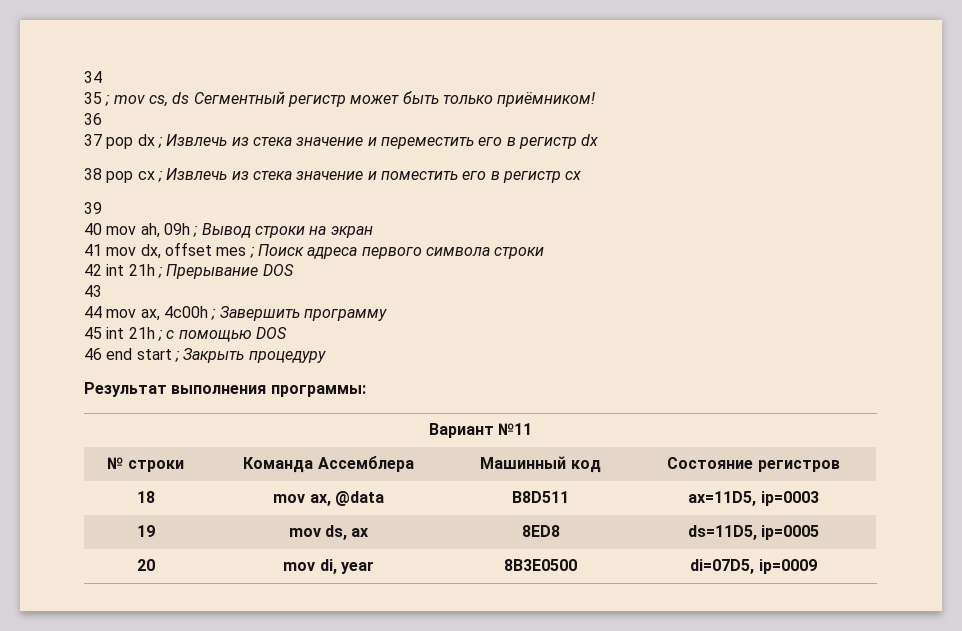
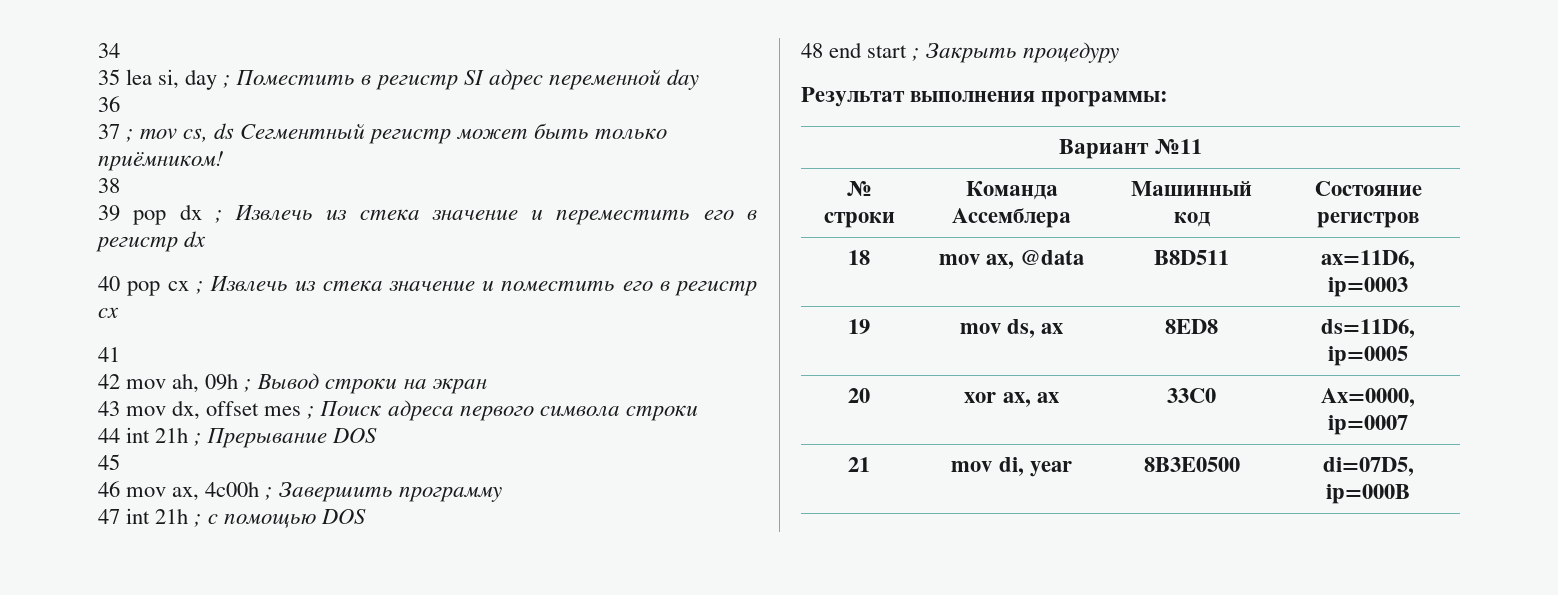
(102, 98) none -> [126,69,699,90] [98,96,120,112] [98,124,120,139] lea si, day ; Поместить в регистр SI адрес переменной day // 36 // 37
[84,113,102,125] [84,134,102,146] 36 // 37 -> [98,178,120,193] [98,205,120,221] 38 // 39
[84,168,102,180] 38 -> [98,276,120,291] 40
[84,202,102,214] [84,223,102,235] 39 // 40 -> [98,347,120,362] [98,374,120,389] 41 // 42
[84,244,102,256] 41 -> [98,401,120,416] 43
[84,264,102,276] 42 -> [98,428,120,443] 44
[84,285,102,297] [84,306,102,318] 43 // 44 -> [98,454,120,470] [98,481,120,497] 45 // 46
[84,327,102,339] 45 -> [98,509,120,524] 47
[84,348,102,360] 46 -> [801,43,823,58] 48
[688,491,757,506] ax=11D5, -> [1321,250,1415,269] ax=11D6,
[687,525,757,540] ds=11D5, -> [1321,319,1415,338] ds=11D6,
(155, 565) none -> [964,392,1059,407] [1167,388,1216,403] [1321,388,1415,407] [1328,415,1408,435] [848,457,870,472] | xor ax, ax | 33C0 | Ax=0000, ip=0007 // 21
[758,559,817,574] ip=0009 -> [1326,484,1410,504] ip=000B

